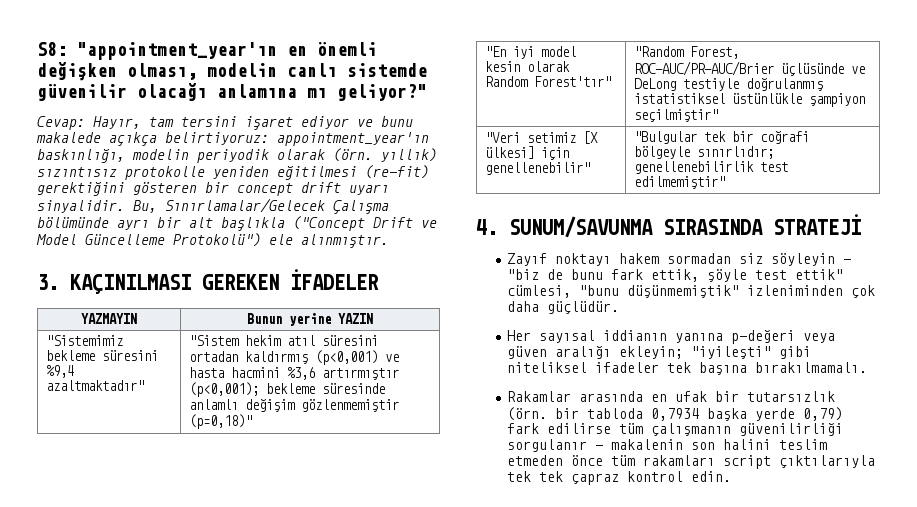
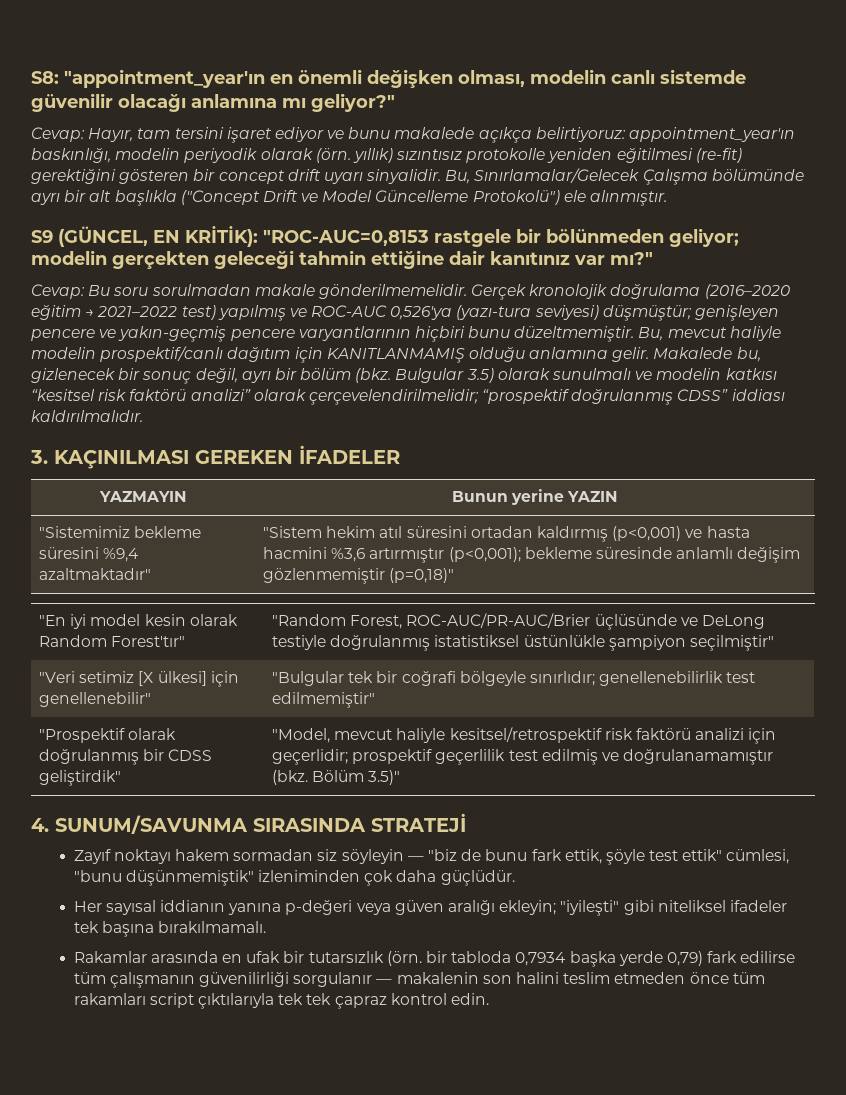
(389, 241) none -> [31,225,739,247] [31,250,653,269] [31,284,790,300] [31,305,780,321] [31,326,781,342] [31,346,761,363] [31,368,777,384] [31,389,785,405] [31,410,143,422] // S9 (GÜNCEL, EN KRİTİK): "ROC-AUC=0,8153 rastgele bir bölünmeden geliyor; modelin gerçekten geleceği tahmin ettiğine dair kanıtınız var mı?" // Cevap: Bu soru sorulmadan makale gönderilmemelidir. Gerçek kronolojik doğrulama (2016–2020 eğitim → 2021–2022 test) yapılmış ve ROC-AUC 0,526'ya (yazı-tura seviyesi) düşmüştür; genişleyen pencere ve yakın-geçmiş pencere varyantlarının hiçbiri bunu düzeltmemiştir. Bu, mevcut haliyle modelin prospektif/canlı dağıtım için KANITLANMAMIŞ olduğu anlamına gelir. Makalede bu, gizlenecek bir sonuç değil, ayrı bir bölüm (bkz. Bulgular 3.5) olarak sunulmalı ve modelin katkısı “kesitsel risk faktörü analizi” olarak çerçevelendirilmelidir; “prospektif doğrulanmış CDSS” iddiası kaldırılmalıdır.
(725, 182) none -> [39,728,177,743] [39,749,213,765] [39,770,122,786] [272,727,777,744] [272,749,774,765] [272,770,401,785] // "Prospektif olarak doğrulanmış bir CDSS geliştirdik" | "Model, mevcut haliyle kesitsel/retrospektif risk faktörü analizi için geçerlidir; prospektif geçerlilik test edilmiş ve doğrulanamamıştır (bkz. Bölüm 3.5)"

